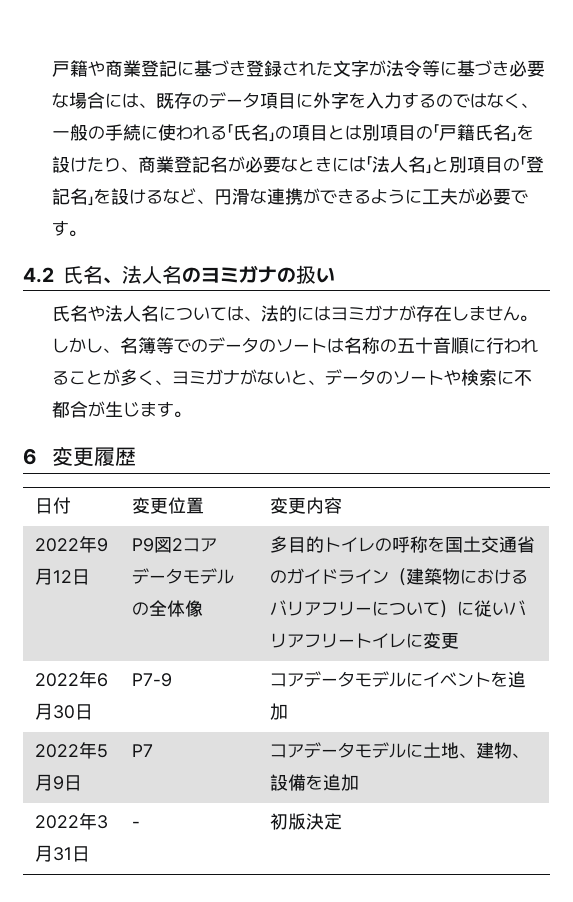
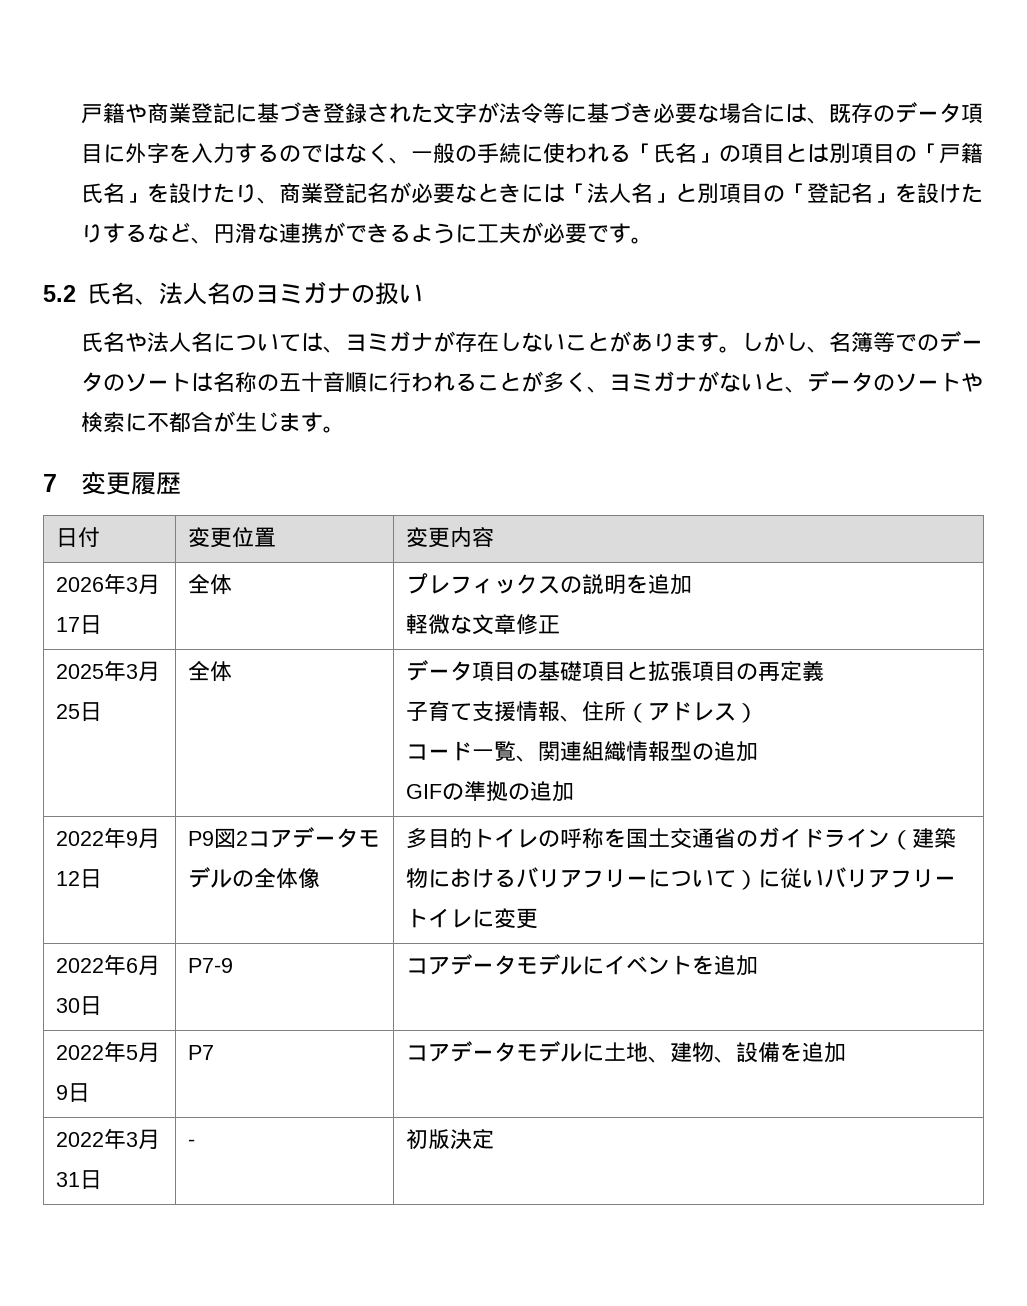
(147, 196) none -> [961,183,984,203] [81,223,126,243] たりす
[23,267,54,283] 4.2 -> [43,285,76,302] 5.2
[261,305,332,322] 法的には -> (346, 349) none
[469,306,521,321] ません -> [521,331,720,352] ないことがあります
[23,448,37,465] 6 -> [43,474,57,492] 7
(342, 505) none -> [56,573,161,595] [56,615,103,634] [188,574,233,595] [406,573,693,595] [406,614,561,635] [56,660,161,682] [56,702,103,721] [188,661,233,682] [406,660,825,682] [406,701,759,723] [406,741,759,762] [406,781,575,802] // 2026年3月17日 | 全体 | プレフィックスの説明を追加 // 軽微な文章修正 // 2025年3月25日 | 全体 | データ項目の基礎項目と拡張項目の再定義 // 子育て支援情報、住所（アドレス） // コード一覧、関連組織情報型の追加 // GIFの準拠の追加

